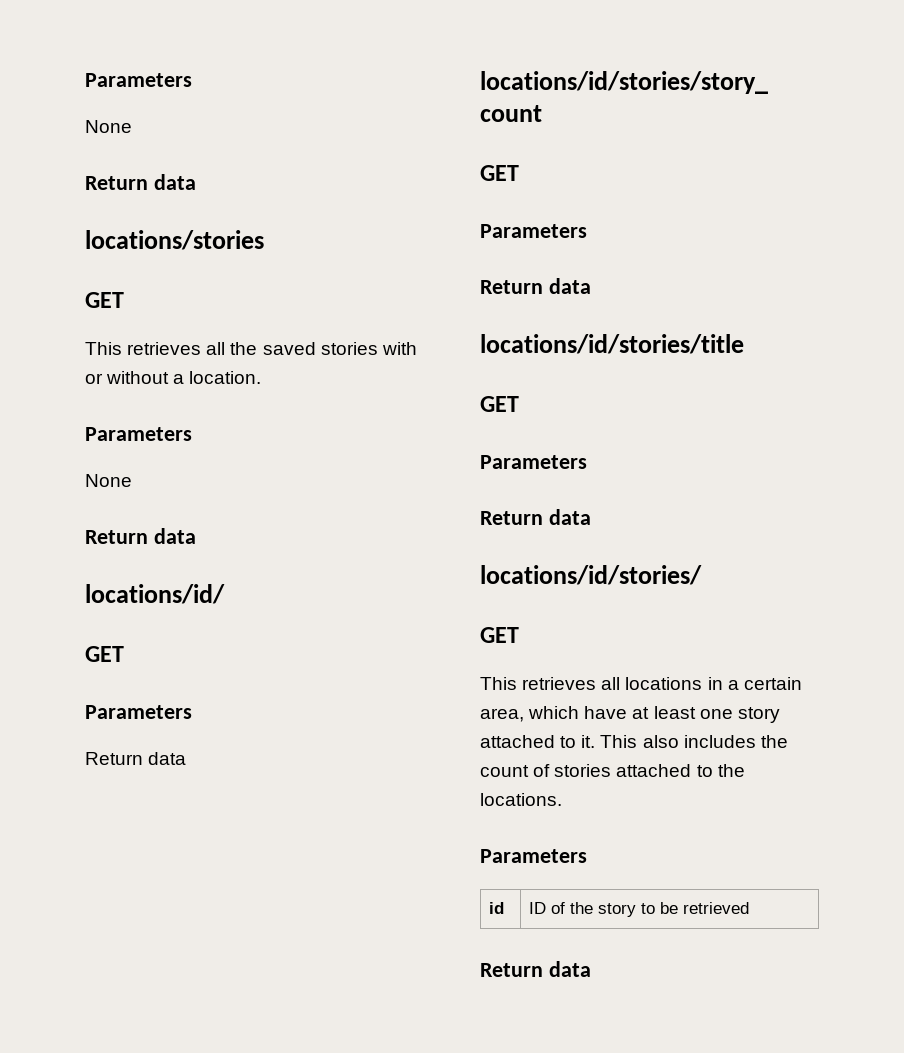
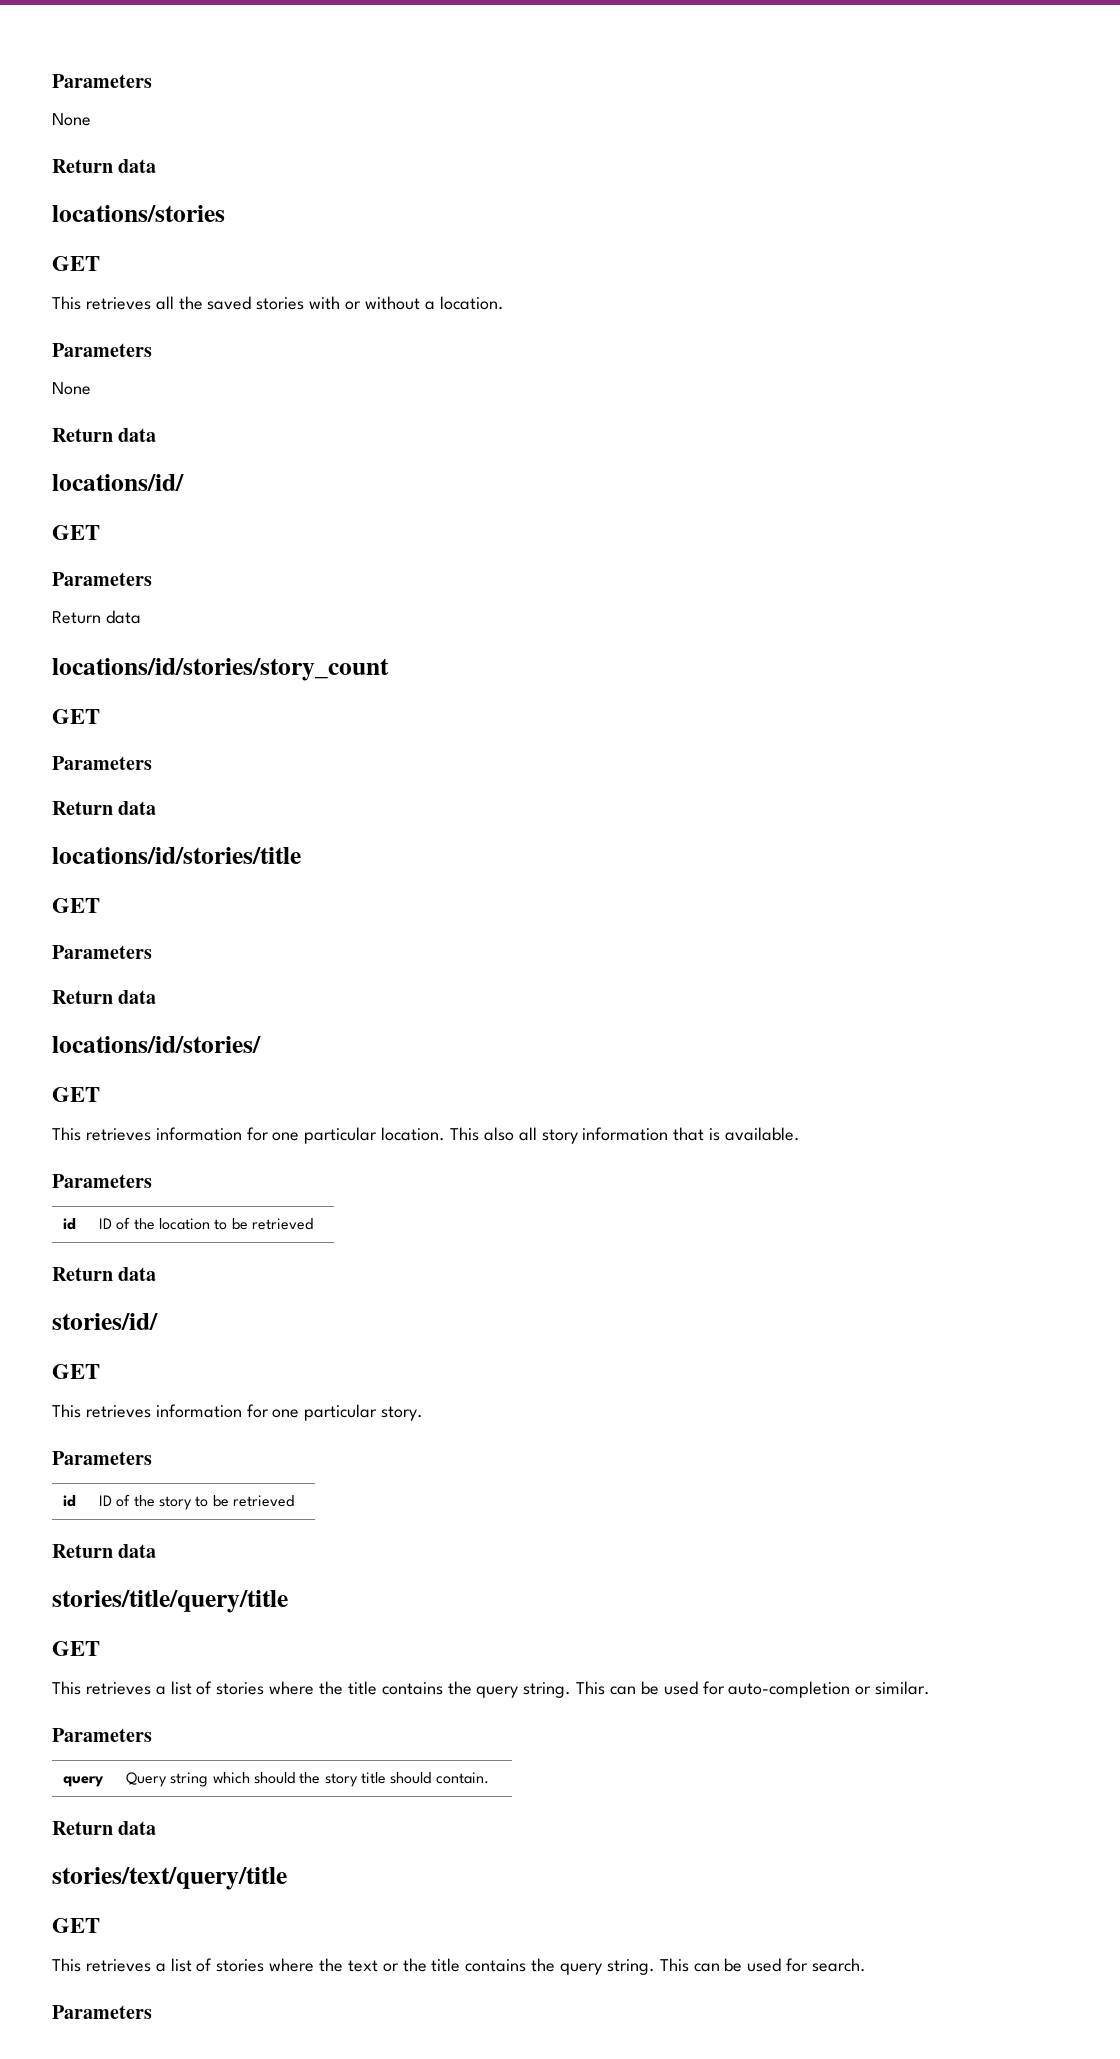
[601,677,802,690] [480,706,780,723] [480,735,788,748] [480,764,745,777] [480,793,562,806] all locations in a certain area, which have at least one story attached to it. This also includes the count of stories attached to the locations. -> [155,1127,801,1144] [52,1174,152,1188] [63,1218,77,1230] [99,1217,314,1230] [52,1267,157,1281] [52,1313,158,1330] [52,1364,100,1379] [52,1404,424,1421] information for one particular location. This also all story information that is available. // Parameters // id | ID of the location to be retrieved // Return data // stories/id/ // GET // This retrieves information for one particular story.
(591, 969) none -> [52,1590,288,1613] [52,1641,100,1656] [52,1681,931,1698] [52,1728,152,1742] [63,1776,105,1787] [126,1772,489,1787] [52,1821,157,1835] [52,1867,287,1890] [52,1918,100,1933] [52,1958,867,1975] [52,2005,152,2019] // stories/title/query/title // GET // This retrieves a list of stories where the title contains the query string. This can be used for auto-completion or similar. // Parameters // query | Query string which should the story title should contain. // Return data // stories/text/query/title // GET // This retrieves a list of stories where the text or the title contains the query string. This can be used for search. // Parameters

